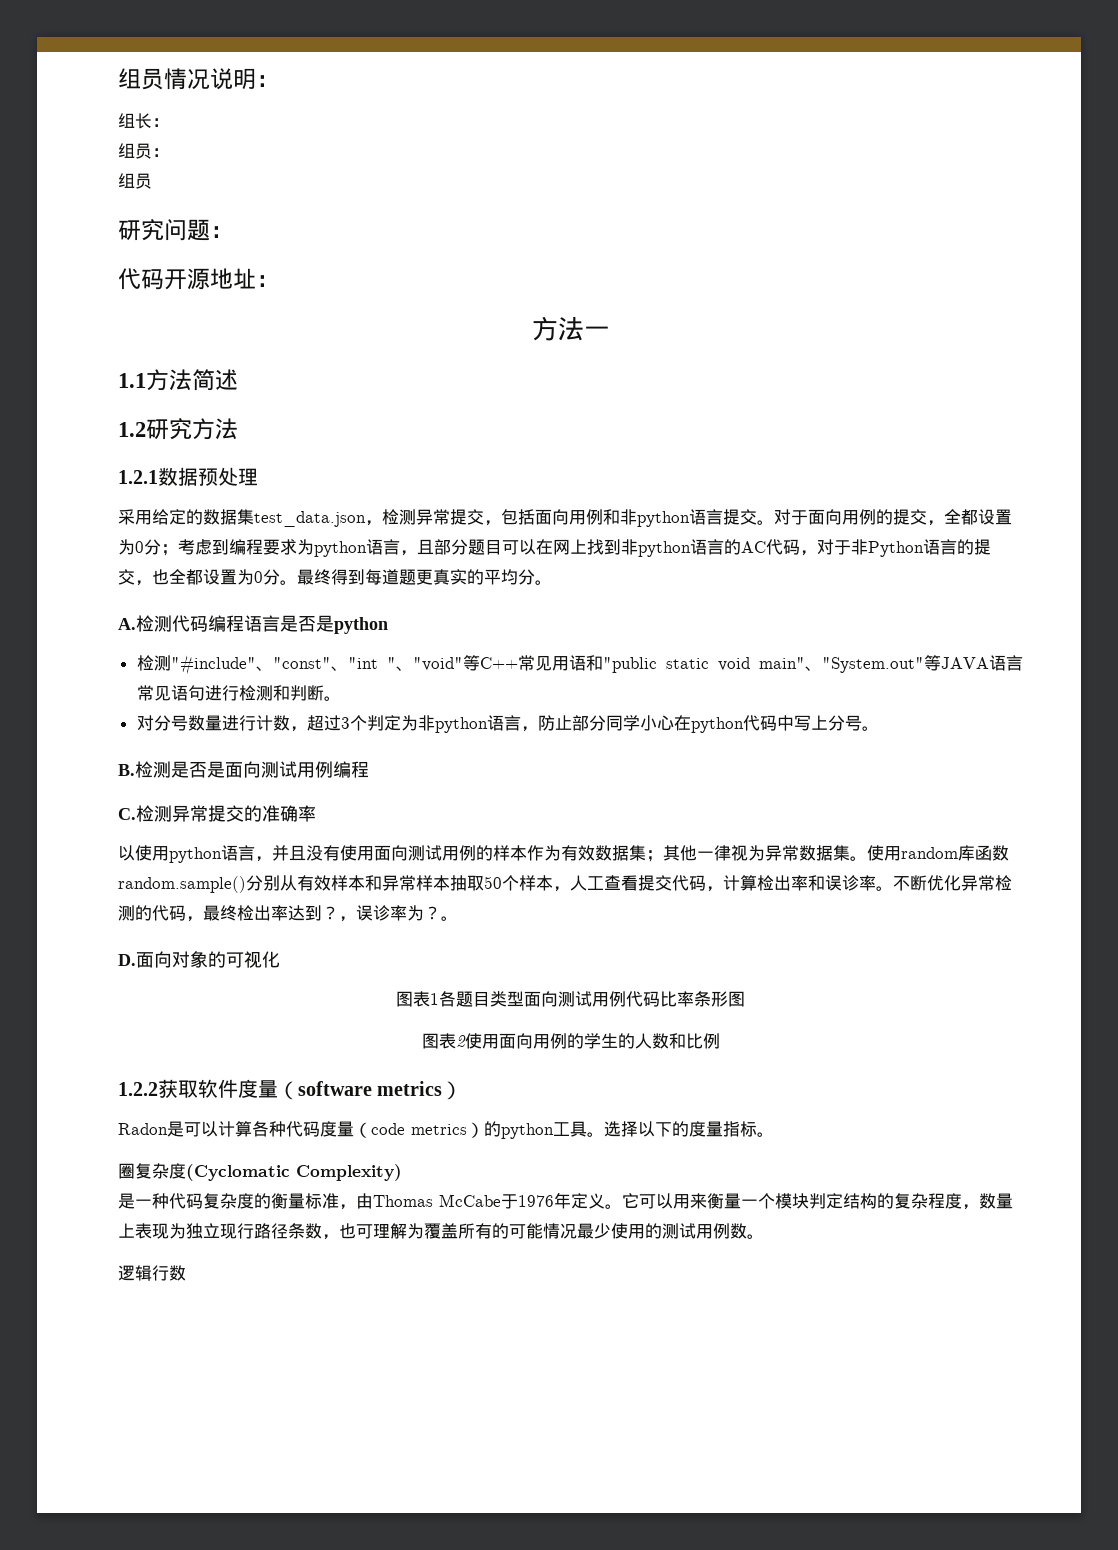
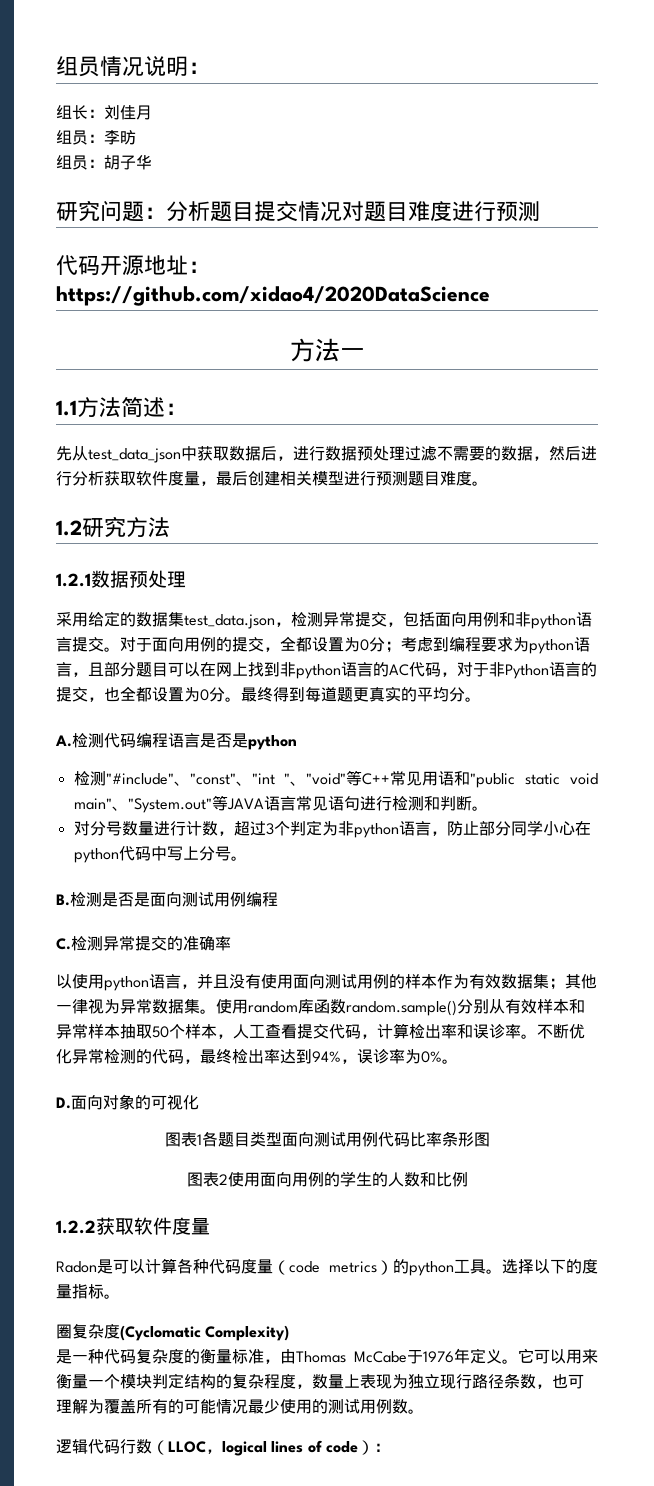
[118,143,169,159] [118,173,152,189] // 组员： // 组员 -> [104,105,152,120] [56,130,136,145] [56,155,152,170] 刘佳月 // 组员：李昉 // 组员：胡子华
(233, 232) none -> [166,201,540,222] 分析题目提交情况对题目难度进行预测
(279, 281) none -> [56,286,490,306] https://github.com/xidao4/2020DataScience
(238, 379) none -> [165,403,187,415] [56,445,597,463] [56,470,488,486] ： // 先从test_data_json中获取数据后，进行数据预处理过滤不需要的数据，然后进行分析获取软件度量，最后创建相关模型进行预测题目难度。
[322,906,339,920] ？ -> [312,1051,341,1062] 94%
[424,906,441,920] ？ -> [421,1051,442,1063] 0%
[278,1081,463,1100] （software metrics） -> (210, 1226) none
[152,1265,186,1281] 行数 -> [88,1439,390,1456] 代码行数（LLOC，logical lines of code）：

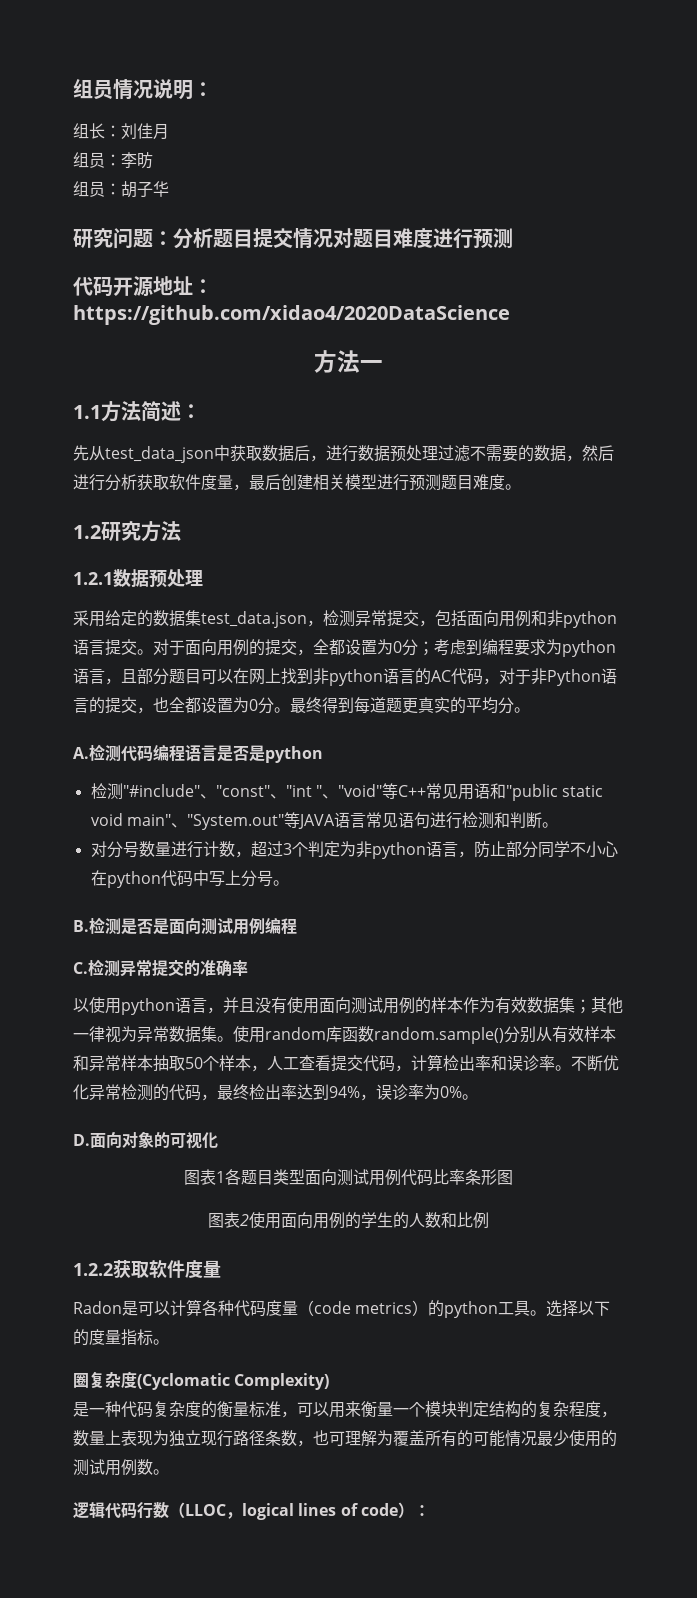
(543, 828) none -> [569,842,586,857] 不
[280,1348,534,1364] 由Thomas McCabe于1976年定义。它 -> (297, 1414) none

